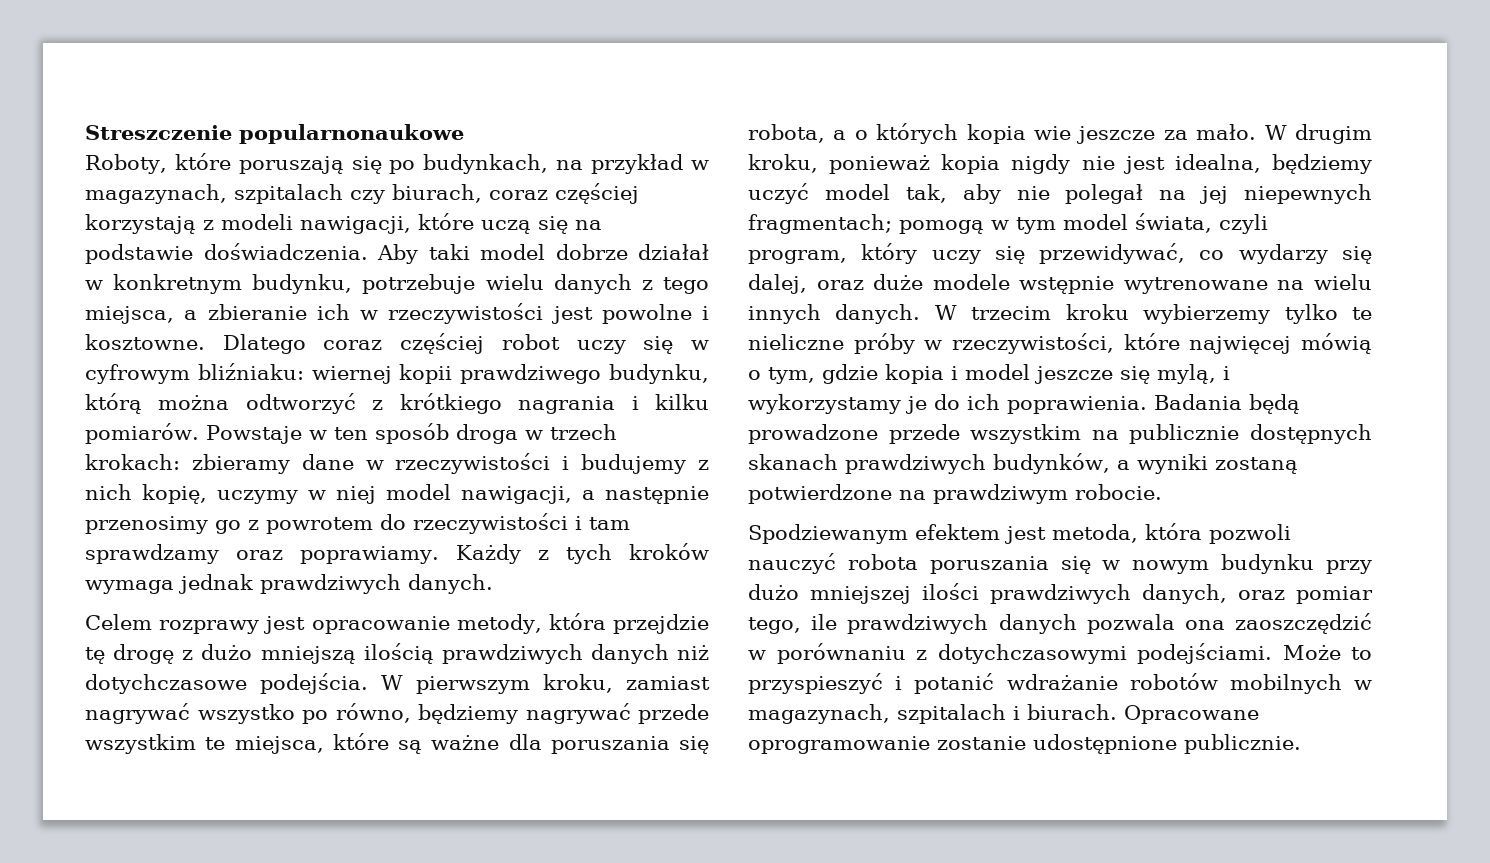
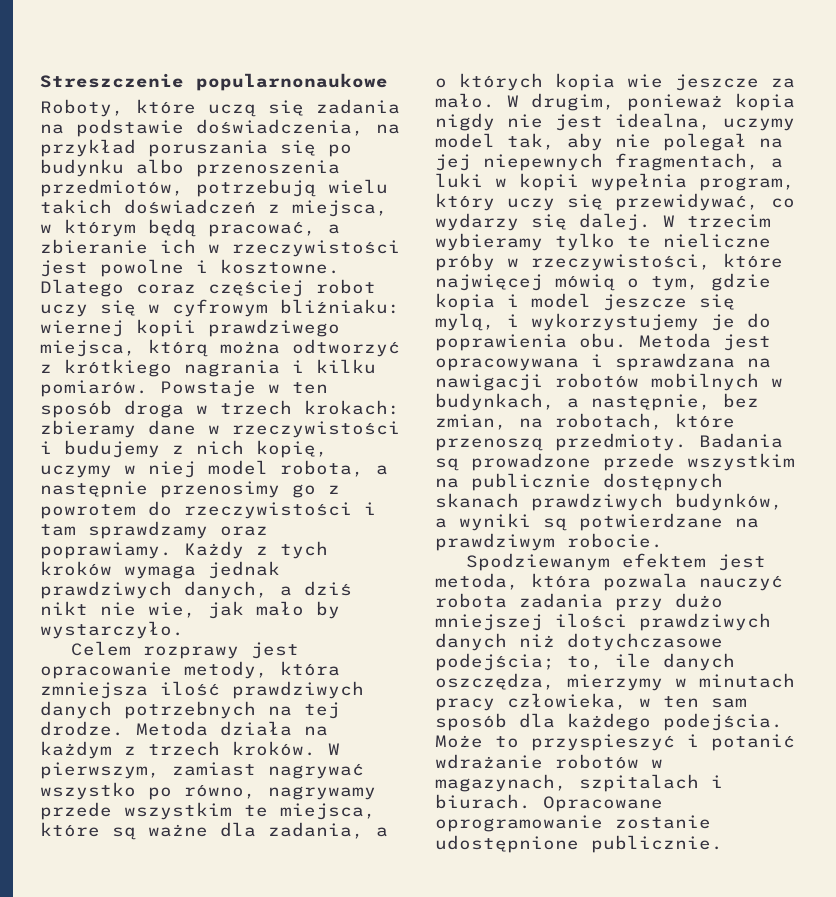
[238,154,709,174] [85,183,639,204] [85,213,602,234] [85,243,709,264] [85,274,709,294] [85,306,174,324] poruszają się po budynkach, na przykład w magazynach, szpitalach czy biurach, coraz częściej korzystają z modeli nawigacji, które uczą się na podstawie doświadczenia. Aby taki model dobrze działał w konkretnym budynku, potrzebuje wielu danych z tego miejsca, -> [208,99,400,117] [40,119,400,137] [40,139,352,157] [40,159,340,177] [40,179,388,197] [40,199,388,217] [40,219,316,237] uczą się zadania na podstawie doświadczenia, na przykład poruszania się po budynku albo przenoszenia przedmiotów, potrzebują wielu takich doświadczeń z miejsca, w którym będą pracować,
[609,364,709,384] budynku, -> [40,340,136,357] miejsca,
[461,486,572,504] nawigacji, -> [280,460,364,477] robota,
[408,574,493,594] danych. -> [184,581,352,599] [40,601,340,619] [40,621,184,639] danych, a dziś nikt nie wie, jak mało by wystarczyło.
[613,614,709,634] [85,643,709,664] [85,673,613,694] przejdzie tę drogę z dużo mniejszą ilością prawdziwych danych niż dotychczasowe podejścia. W pierwszym kroku, -> [40,681,364,699] [40,701,340,719] [40,721,328,736] [40,741,340,759] [40,762,160,779] zmniejsza ilość prawdziwych danych potrzebnych na tej drodze. Metoda działa na każdym z trzech kroków. W pierwszym,
[418,703,631,724] będziemy nagrywać -> [268,786,376,800] nagrywamy
[550,736,709,754] [748,124,825,143] poruszania się robota, -> [268,822,364,839] zadania,
[1295,124,1372,144] [748,154,818,173] drugim kroku, -> [531,93,615,111] drugim,
[1272,154,1372,174] [748,183,809,204] będziemy uczyć -> [723,118,795,131] uczymy
[748,213,1268,234] fragmentach; pomogą w tym model świata, czyli -> [615,153,783,171] [435,173,687,191] fragmentach, a luki w kopii wypełnia
[748,274,1372,294] [748,304,1271,324] dalej, oraz duże modele wstępnie wytrenowane na wielu innych danych. W trzecim kroku wybierzemy -> [579,213,771,231] [435,233,543,251] dalej. W trzecim wybieramy
[748,394,901,414] wykorzystamy -> [531,313,699,331] wykorzystujemy
[967,394,1300,414] ich poprawienia. Badania będą -> [435,333,771,351] [435,353,771,371] [435,373,783,391] [435,393,759,411] [435,413,735,430] [435,433,783,451] [435,458,459,471] poprawienia obu. Metoda jest opracowywana i sprawdzana na nawigacji robotów mobilnych w budynkach, a następnie, bez zmian, na robotach, które przenoszą przedmioty. Badania są
[1214,457,1298,474] [748,484,892,504] zostaną potwierdzone -> [543,513,723,531] są potwierdzane
[1209,524,1291,544] pozwoli -> [603,573,687,591] pozwala
[929,554,1315,574] poruszania się w nowym budynku -> [519,593,603,608] zadania
[1142,584,1373,604] [748,613,1372,634] [748,643,1272,664] danych, oraz pomiar tego, ile prawdziwych danych pozwala ona zaoszczędzić w porównaniu z dotychczasowymi podejściami. -> [435,633,723,651] [435,653,735,671] [435,673,795,691] [435,693,747,711] [435,713,783,731] danych niż dotychczasowe podejścia; to, ile danych oszczędza, mierzymy w minutach pracy człowieka, w ten sam sposób dla każdego podejścia.
[1229,674,1342,694] mobilnych -> (639, 761) none

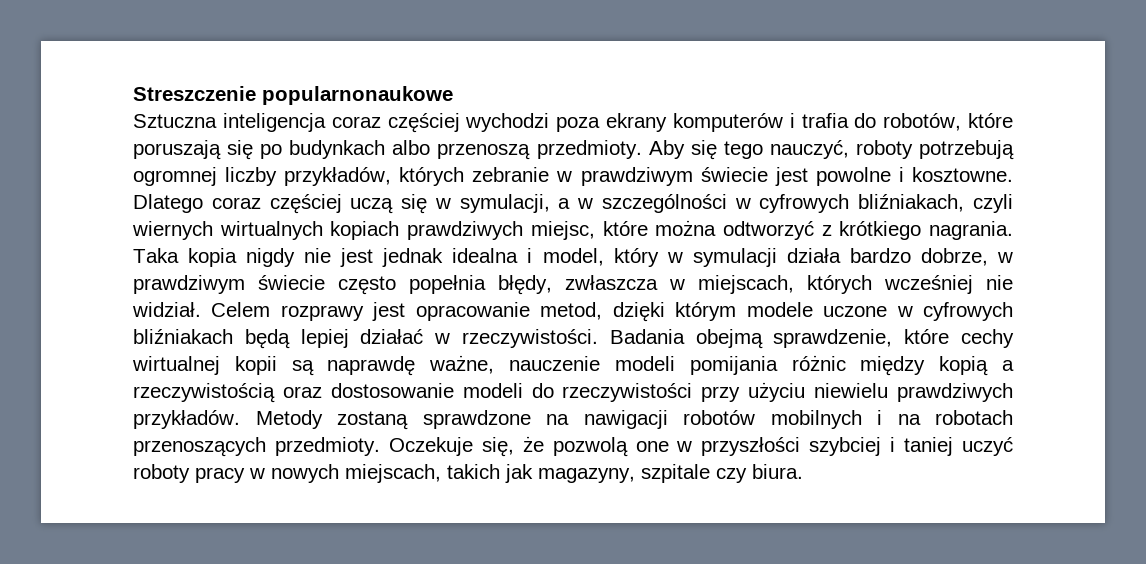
[40,99,400,117] [40,119,400,137] [40,139,352,157] [40,159,340,177] [40,179,388,197] [40,199,388,217] [40,219,340,237] [40,239,400,257] Roboty, które uczą się zadania na podstawie doświadczenia, na przykład poruszania się po budynku albo przenoszenia przedmiotów, potrzebują wielu takich doświadczeń z miejsca, w którym będą pracować, a zbieranie ich w rzeczywistości -> [133,113,1014,133] [133,140,1015,160] [133,167,768,186] Sztuczna inteligencja coraz częściej wychodzi poza ekrany komputerów i trafia do robotów, które poruszają się po budynkach albo przenoszą przedmioty. Aby się tego nauczyć, roboty potrzebują ogromnej liczby przykładów, których zebranie w prawdziwym świecie
[316,279,376,294] [40,299,400,317] [40,319,340,337] [40,339,400,357] [40,359,376,377] [40,380,328,397] [40,400,400,418] [40,420,400,438] [40,440,328,458] [40,460,388,478] [40,481,340,498] [40,501,376,519] [40,521,268,539] [40,541,328,559] [40,561,280,579] [40,581,352,599] [40,601,340,619] [40,621,184,639] [71,641,300,659] [40,661,340,679] [40,681,364,699] [40,701,340,719] [40,721,328,736] [40,741,340,759] [40,762,364,779] [40,782,376,800] [40,802,376,820] [40,822,388,840] [435,73,795,91] [435,93,795,111] [435,113,795,131] [435,133,783,151] [435,153,783,171] [435,173,795,191] [435,193,795,211] [435,213,771,231] [435,233,771,251] [435,253,783,271] [435,273,771,291] [435,293,735,311] [435,313,771,331] [435,333,771,351] [435,353,771,371] [435,373,783,391] [435,393,759,411] [435,413,735,430] [435,433,783,451] [435,453,795,471] [435,473,723,491] [435,493,783,511] [435,513,759,531] [435,533,663,551] [466,553,767,571] [435,573,783,591] [435,593,723,611] [435,613,771,631] [435,633,723,651] [435,653,735,671] [435,673,795,691] [435,693,747,711] [435,713,783,731] [435,734,795,751] [435,754,663,769] [435,774,723,792] [435,794,663,812] [435,815,711,832] [435,835,723,853] robot uczy się w cyfrowym bliźniaku: wiernej kopii prawdziwego miejsca, którą można odtworzyć z krótkiego nagrania i kilku pomiarów. Powstaje w ten sposób droga w trzech krokach: zbieramy dane w rzeczywistości i budujemy z nich kopię, uczymy w niej model robota, a następnie przenosimy go z powrotem do rzeczywistości i tam sprawdzamy oraz poprawiamy. Każdy z tych kroków wymaga jednak prawdziwych danych, a dziś nikt nie wie, jak mało by wystarczyło. // Celem rozprawy jest opracowanie metody, która zmniejsza ilość prawdziwych danych potrzebnych na tej drodze. Metoda działa na każdym z trzech kroków. W pierwszym, zamiast nagrywać wszystko po równo, nagrywamy przede wszystkim te miejsca, które są ważne dla zadania, a o których kopia wie jeszcze za mało. W drugim, ponieważ kopia nigdy nie jest idealna, uczymy model tak, aby nie polegał na jej niepewnych fragmentach, a luki w kopii wypełnia program, który uczy się przewidywać, co wydarzy się dalej. W trzecim wybieramy tylko te nieliczne próby w rzeczywistości, które najwięcej mówią o tym, gdzie kopia i model jeszcze się mylą, i wykorzystujemy je do poprawienia obu. Metoda jest opracowywana i sprawdzana na nawigacji robotów mobilnych w budynkach, a następnie, bez zmian, na robotach, które przenoszą przedmioty. Badania są prowadzone przede wszystkim na publicznie dostępnych skanach prawdziwych budynków, a wyniki są potwierdzane na prawdziwym robocie. // Spodziewanym efektem jest metoda, która pozwala nauczyć robota zadania przy dużo mniejszej ilości prawdziwych danych niż dotychczasowe podejścia; to, ile danych oszczędza, mierzymy w minutach pracy człowieka, w ten sam sposób dla każdego podejścia. Może to przyspieszyć i potanić wdrażanie robotów w magazynach, szpitalach i biurach. Opracowane oprogramowanie zostanie udostępnione publicznie. -> [350,194,1013,214] [132,220,1014,240] [133,248,1014,267] [133,275,1013,295] [132,302,1014,322] [133,329,1014,349] [132,355,1015,376] [133,382,1014,403] [133,410,1013,430] [133,436,1013,457] [133,464,803,483] uczą się w symulacji, a w szczególności w cyfrowych bliźniakach, czyli wiernych wirtualnych kopiach prawdziwych miejsc, które można odtworzyć z krótkiego nagrania. Taka kopia nigdy nie jest jednak idealna i model, który w symulacji działa bardzo dobrze, w prawdziwym świecie często popełnia błędy, zwłaszcza w miejscach, których wcześniej nie widział. Celem rozprawy jest opracowanie metod, dzięki którym modele uczone w cyfrowych bliźniakach będą lepiej działać w rzeczywistości. Badania obejmą sprawdzenie, które cechy wirtualnej kopii są naprawdę ważne, nauczenie modeli pomijania różnic między kopią a rzeczywistością oraz dostosowanie modeli do rzeczywistości przy użyciu niewielu prawdziwych przykładów. Metody zostaną sprawdzone na nawigacji robotów mobilnych i na robotach przenoszących przedmioty. Oczekuje się, że pozwolą one w przyszłości szybciej i taniej uczyć roboty pracy w nowych miejscach, takich jak magazyny, szpitale czy biura.

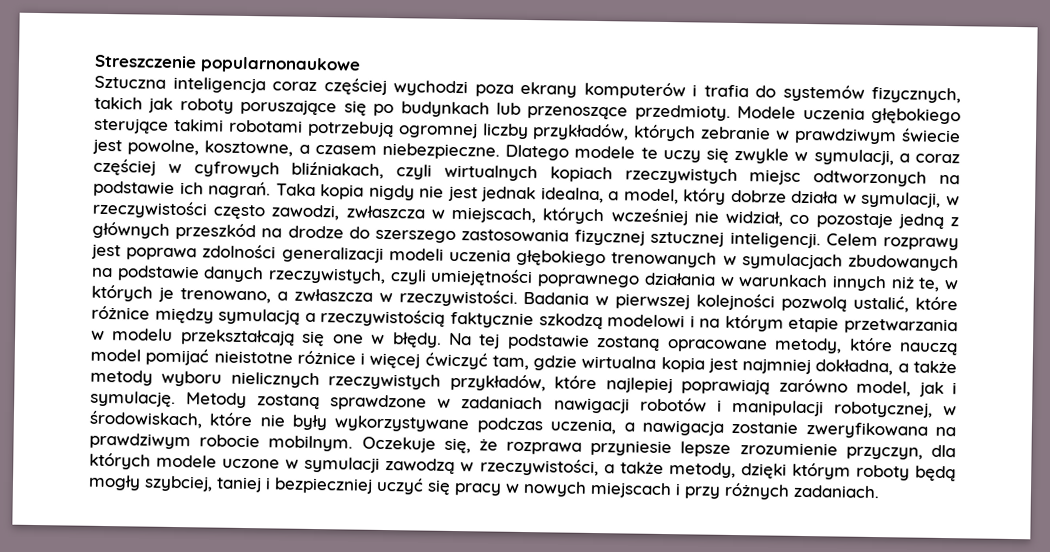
[883,113,1014,131] [133,140,913,160] robotów, które poruszają się po budynkach albo przenoszą przedmioty. Aby się tego nauczyć, roboty -> [782,84,961,104] [94,96,961,125] [94,117,303,134] systemów fizycznych, takich jak roboty poruszające się po budynkach lub przenoszące przedmioty. Modele uczenia głębokiego sterujące takimi robotami
[815,167,1014,186] [133,194,428,214] powolne i kosztowne. Dlatego coraz częściej uczą się -> [127,139,790,164] powolne, kosztowne, a czasem niebezpieczne. Dlatego modele te uczy się zwykle
[577,194,727,213] w szczególności -> [915,153,961,164] [93,158,156,176] coraz częściej
[132,221,213,240] wiernych -> (433, 172) none
[407,220,1014,240] prawdziwych miejsc, które można odtworzyć z krótkiego nagrania. -> [624,167,960,187] [93,180,272,199] rzeczywistych miejsc odtworzonych na podstawie ich nagrań.
[452,248,1014,267] [133,275,552,295] idealna i model, który w symulacji działa bardzo dobrze, w prawdziwym świecie często popełnia błędy, -> [540,187,960,208] [92,200,340,221] idealna, a model, który dobrze działa w symulacji, w rzeczywistości często zawodzi,
[132,302,1014,322] [133,329,1014,349] [132,355,1015,376] [133,382,1014,403] [133,410,1013,430] [133,436,1013,457] [133,464,803,483] widział. Celem rozprawy jest opracowanie metod, dzięki którym modele uczone w cyfrowych bliźniakach będą lepiej działać w rzeczywistości. Badania obejmą sprawdzenie, które cechy wirtualnej kopii są naprawdę ważne, nauczenie modeli pomijania różnic między kopią a rzeczywistością oraz dostosowanie modeli do rzeczywistości przy użyciu niewielu prawdziwych przykładów. Metody zostaną sprawdzone na nawigacji robotów mobilnych i na robotach przenoszących przedmioty. Oczekuje się, że pozwolą one w przyszłości szybciej i taniej uczyć roboty pracy w nowych miejscach, takich jak magazyny, szpitale czy biura. -> [725,210,960,229] [92,221,959,251] [91,243,960,272] [91,265,959,292] [91,284,958,313] [91,305,959,335] [91,328,959,356] [90,348,957,376] [90,369,958,397] [90,390,958,418] [89,410,957,439] [89,432,956,460] [89,452,956,482] [88,474,880,500] widział, co pozostaje jedną z głównych przeszkód na drodze do szerszego zastosowania fizycznej sztucznej inteligencji. Celem rozprawy jest poprawa zdolności generalizacji modeli uczenia głębokiego trenowanych w symulacjach zbudowanych na podstawie danych rzeczywistych, czyli umiejętności poprawnego działania w warunkach innych niż te, w których je trenowano, a zwłaszcza w rzeczywistości. Badania w pierwszej kolejności pozwolą ustalić, które różnice między symulacją a rzeczywistością faktycznie szkodzą modelowi i na którym etapie przetwarzania w modelu przekształcają się one w błędy. Na tej podstawie zostaną opracowane metody, które nauczą model pomijać nieistotne różnice i więcej ćwiczyć tam, gdzie wirtualna kopia jest najmniej dokładna, a także metody wyboru nielicznych rzeczywistych przykładów, które najlepiej poprawiają zarówno model, jak i symulację. Metody zostaną sprawdzone w zadaniach nawigacji robotów i manipulacji robotycznej, w środowiskach, które nie były wykorzystywane podczas uczenia, a nawigacja zostanie zweryfikowana na prawdziwym robocie mobilnym. Oczekuje się, że rozprawa przyniesie lepsze zrozumienie przyczyn, dla których modele uczone w symulacji zawodzą w rzeczywistości, a także metody, dzięki którym roboty będą mogły szybciej, taniej i bezpieczniej uczyć się pracy w nowych miejscach i przy różnych zadaniach.

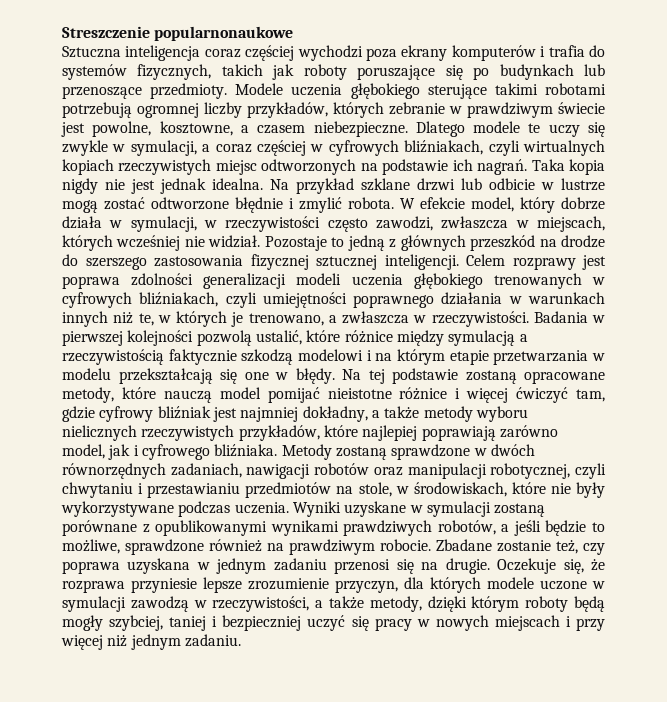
[540,187,620,204] idealna, a -> [212,178,605,194] [62,197,465,213] idealna. Na przykład szklane drzwi lub odbicie w lustrze mogą zostać odtworzone błędnie i zmylić robota. W efekcie
[725,210,893,229] widział, co pozostaje -> [208,235,345,251] widział. Pozostaje to
[741,253,960,272] [91,265,387,285] symulacjach zbudowanych na podstawie danych rzeczywistych, -> [62,292,219,308] cyfrowych bliźniakach,
[581,355,705,373] wirtualna kopia -> [99,406,211,422] cyfrowy bliźniak
[815,359,894,376] dokładna, -> [302,406,368,422] dokładny,
[90,390,176,408] symulację. -> [141,444,278,460] cyfrowego bliźniaka.
[461,396,544,410] zadaniach -> [490,444,535,456] [62,463,242,479] dwóch równorzędnych zadaniach,
[716,399,722,412] i -> [373,467,403,476] oraz
(933, 409) none -> [575,463,606,479] [62,482,392,498] czyli chwytaniu i przestawianiu przedmiotów na stole,
[550,418,957,439] [89,432,354,452] uczenia, a nawigacja zostanie zweryfikowana na prawdziwym robocie mobilnym. -> [234,501,546,517] [62,520,605,536] [62,539,605,555] [62,558,490,574] uczenia. Wyniki uzyskane w symulacji zostaną porównane z opublikowanymi wynikami prawdziwych robotów, a jeśli będzie to możliwe, sprawdzone również na prawdziwym robocie. Zbadane zostanie też, czy poprawa uzyskana w jednym zadaniu przenosi się na drugie.
[724,482,880,500] różnych zadaniach. -> [61,634,241,650] więcej niż jednym zadaniu.

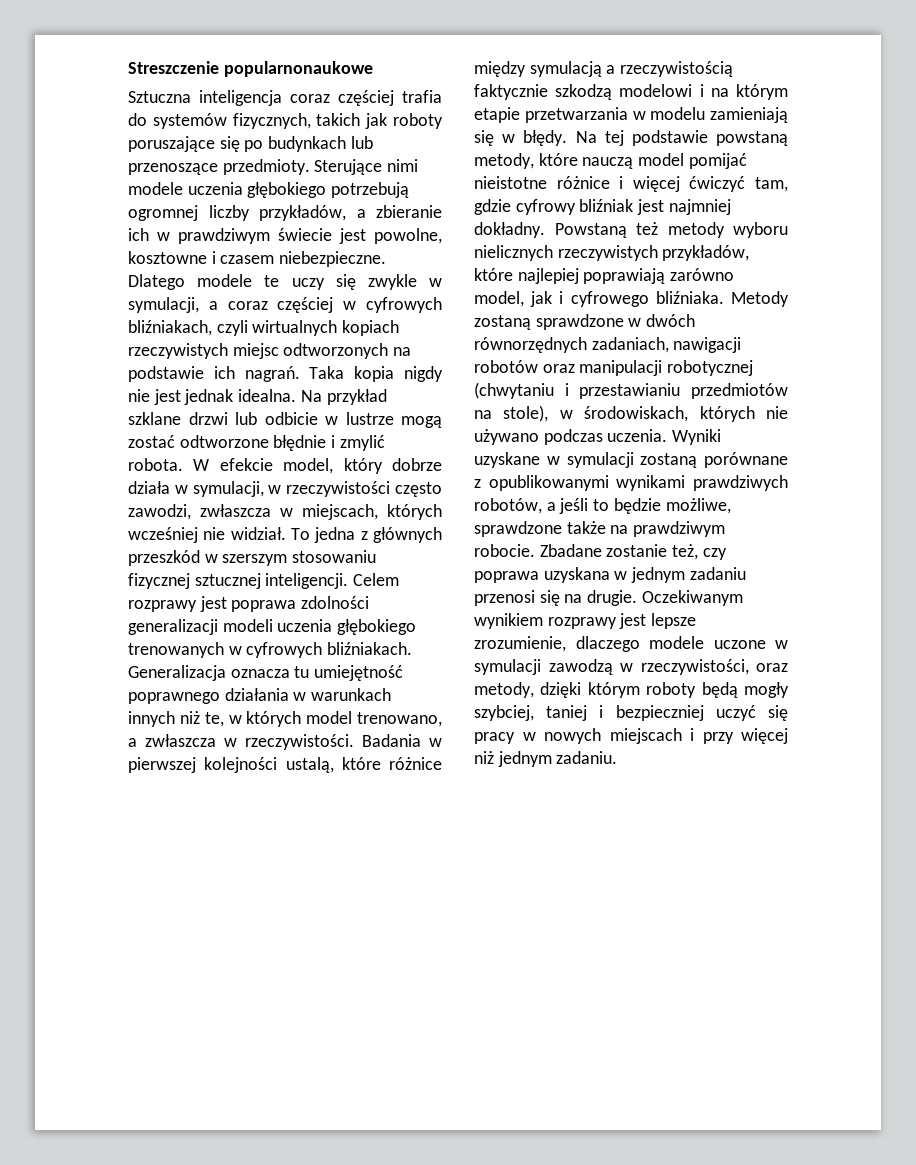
[297,45,546,61] wychodzi poza ekrany komputerów i -> (394, 98) none
[235,83,607,99] Modele uczenia głębokiego sterujące takimi robotami -> [314,159,419,175] [128,182,327,198] Sterujące nimi modele uczenia głębokiego
[333,102,445,118] których zebranie -> [356,205,442,218] [128,228,149,241] a zbieranie ich
[159,121,249,136] kosztowne, a -> [128,251,216,264] kosztowne i
[264,235,605,251] [62,254,243,270] Pozostaje to jedną z głównych przeszkód na drodze do szerszego zastosowania -> [291,527,442,543] [128,550,377,566] To jedna z głównych przeszkód w szerszym stosowaniu
[139,292,347,308] bliźniakach, czyli umiejętności -> [327,642,413,655] [128,665,404,681] bliźniakach. Generalizacja oznacza tu umiejętność
[231,312,244,327] je -> [306,711,353,724] model
[196,330,302,346] pozwolą ustalić, -> [285,757,334,773] ustalą,
[118,368,269,384] przekształcają się one -> [710,107,788,123] [474,130,494,146] zamieniają się
[465,370,605,384] zostaną opracowane -> [716,131,788,146] powstaną
[302,406,420,422] dokładny, a także -> [474,222,658,238] dokładny. Powstaną też
[490,463,606,479] [62,482,133,498] robotycznej, czyli chwytaniu -> [667,360,754,376] [474,382,554,399] robotycznej (chwytaniu
[358,482,392,497] stole, -> [503,405,549,422] stole),
[511,482,606,498] [61,501,174,517] które nie były wykorzystywane -> [699,406,788,422] [474,429,539,445] których nie używano
[545,520,605,536] będzie to -> [593,498,661,514] to będzie
[209,539,262,552] również -> [566,521,606,534] także
[497,558,605,574] [62,577,481,593] Oczekuje się, że rozprawa przyniesie lepsze zrozumienie przyczyn, dla których -> [641,590,743,606] [474,613,697,629] [474,636,640,652] Oczekiwanym wynikiem rozprawy jest lepsze zrozumienie, dlaczego
[315,596,364,609] a także -> [756,663,788,672] oraz

